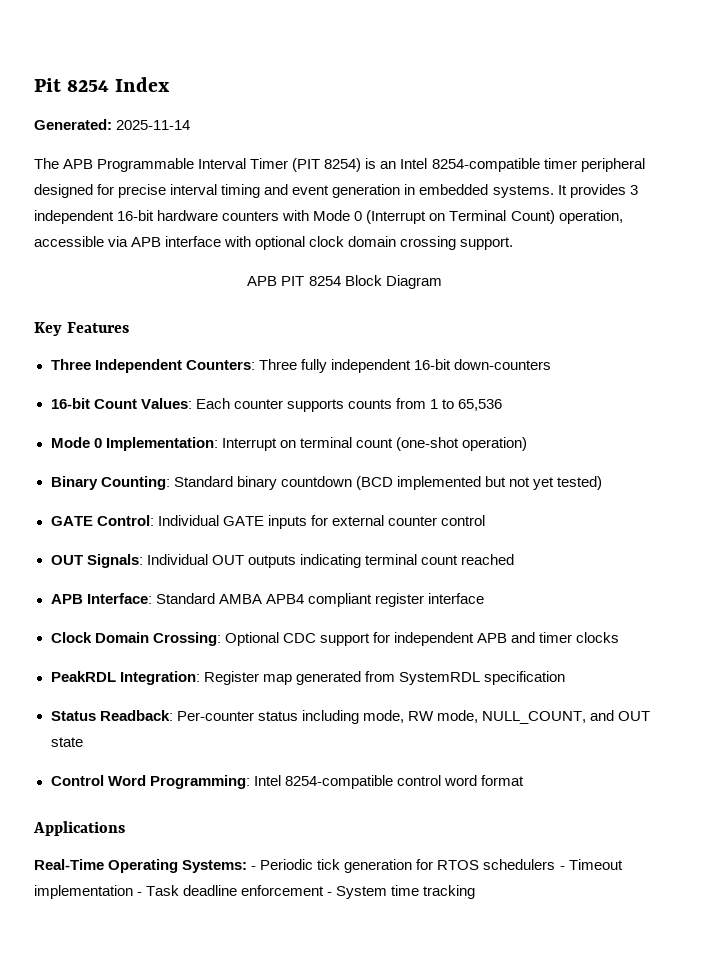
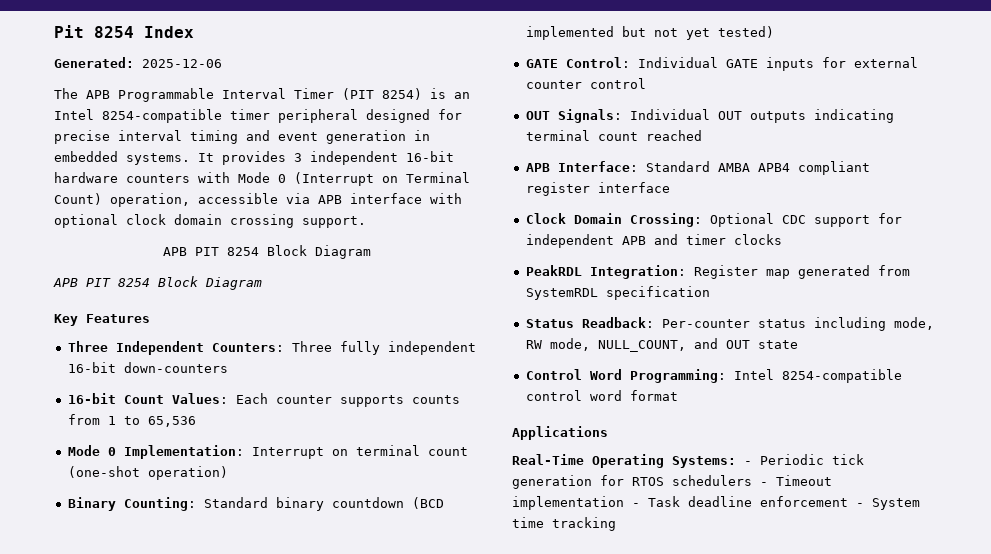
[116,120,191,130] 2025-11-14 -> [142,59,222,68] 2025-12-06
(442, 282) none -> [53,276,262,290] // APB PIT 8254 Block Diagram

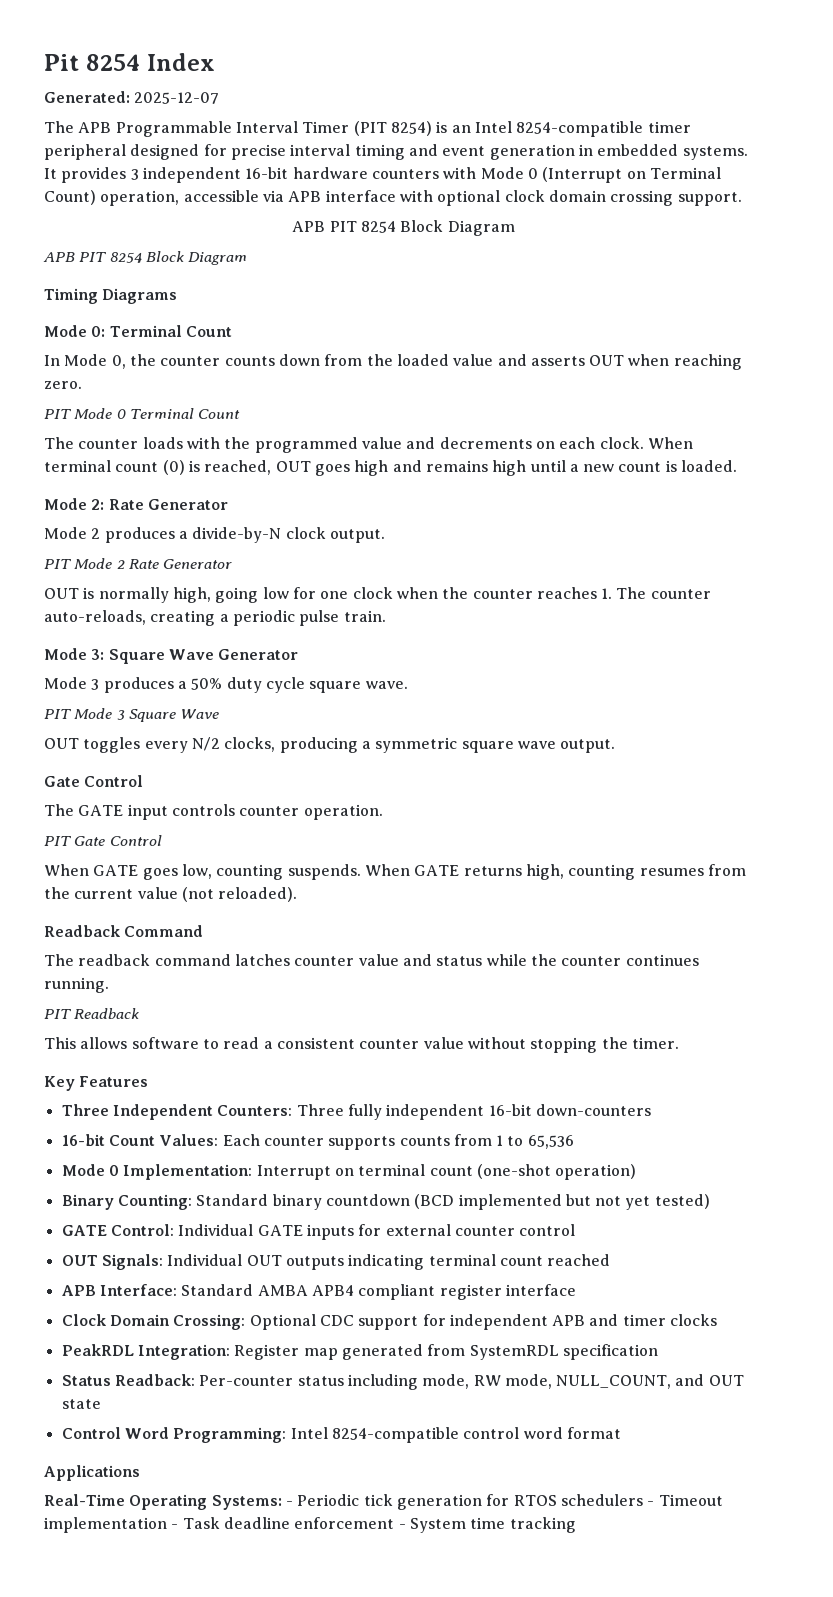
[142,59,222,68] 2025-12-06 -> [134,92,220,104] 2025-12-07
(262, 283) none -> [44,288,178,304] [44,325,232,337] [44,354,742,370] [44,381,82,389] [44,408,241,419] [44,437,693,453] [44,460,738,476] [44,498,228,510] [44,527,385,543] [44,558,233,569] [44,587,711,603] [44,610,386,626] [44,648,299,664] [44,677,408,693] [44,708,220,722] [44,737,616,753] [44,775,144,787] [44,804,383,820] [44,835,162,846] [44,864,746,880] [44,887,298,902] [44,925,204,937] [44,954,699,966] [44,977,109,993] [44,1008,140,1019] [44,1037,679,1053] // Timing Diagrams // Mode 0: Terminal Count // In Mode 0, the counter counts down from the loaded value and asserts OUT when reaching zero. // PIT Mode 0 Terminal Count // The counter loads with the programmed value and decrements on each clock. When terminal count (0) is reached, OUT goes high and remains high until a new count is loaded. // Mode 2: Rate Generator // Mode 2 produces a divide-by-N clock output. // PIT Mode 2 Rate Generator // OUT is normally high, going low for one clock when the counter reaches 1. The counter auto-reloads, creating a periodic pulse train. // Mode 3: Square Wave Generator // Mode 3 produces a 50% duty cycle square wave. // PIT Mode 3 Square Wave // OUT toggles every N/2 clocks, producing a symmetric square wave output. // Gate Control // The GATE input controls counter operation. // PIT Gate Control // When GATE goes low, counting suspends. When GATE returns high, counting resumes from the current value (not reloaded). // Readback Command // The readback command latches counter value and status while the counter continues running. // PIT Readback // This allows software to read a consistent counter value without stopping the timer.

